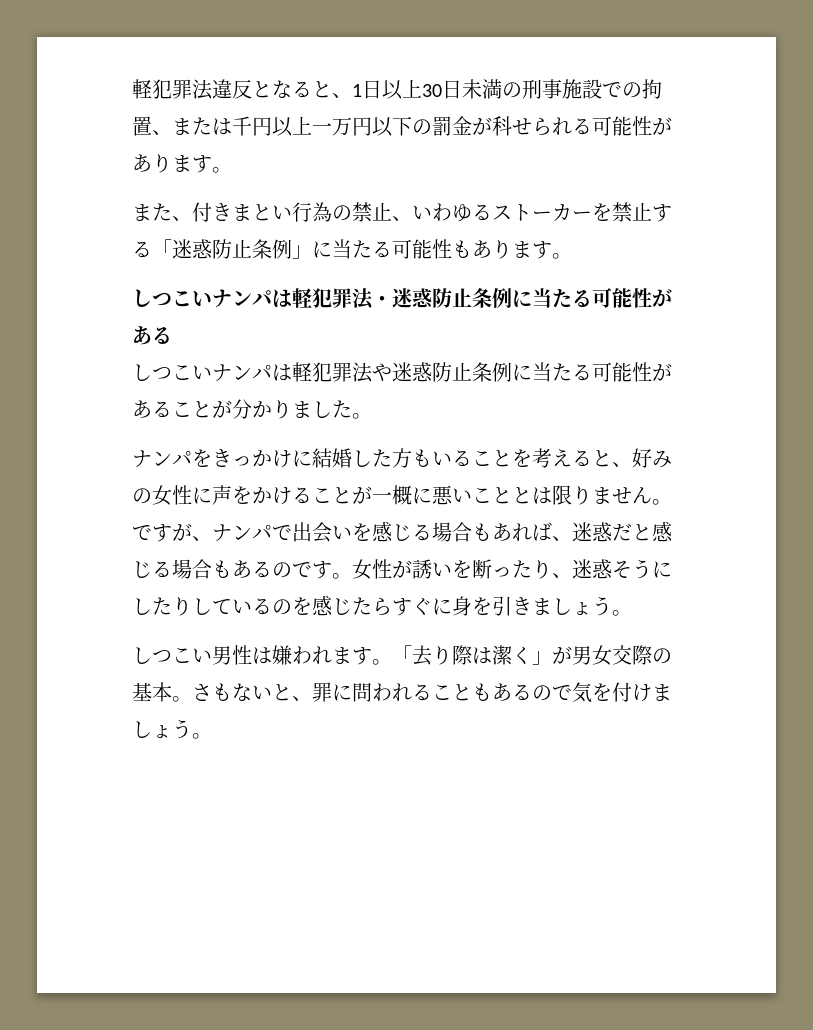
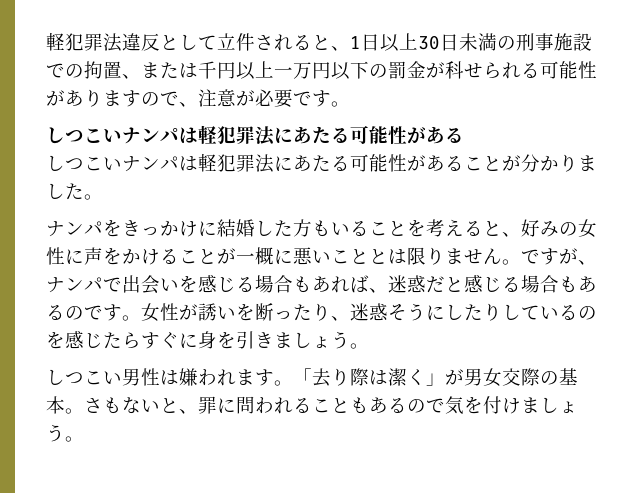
[272,80,292,98] な -> [179,33,293,51] して立件され
[212,167,232,173] [132,202,672,222] [132,239,532,259] 。 // また、付きまとい行為の禁止、いわゆるストーカーを禁止する「迷惑防止条例」に当たる可能性もありま -> [141,89,312,108] ので、注意が必要で
[372,287,552,309] ・迷惑防止条例に当 -> [274,126,312,144] にあ
[372,362,552,382] や迷惑防止条例に当 -> [274,155,312,171] にあ

